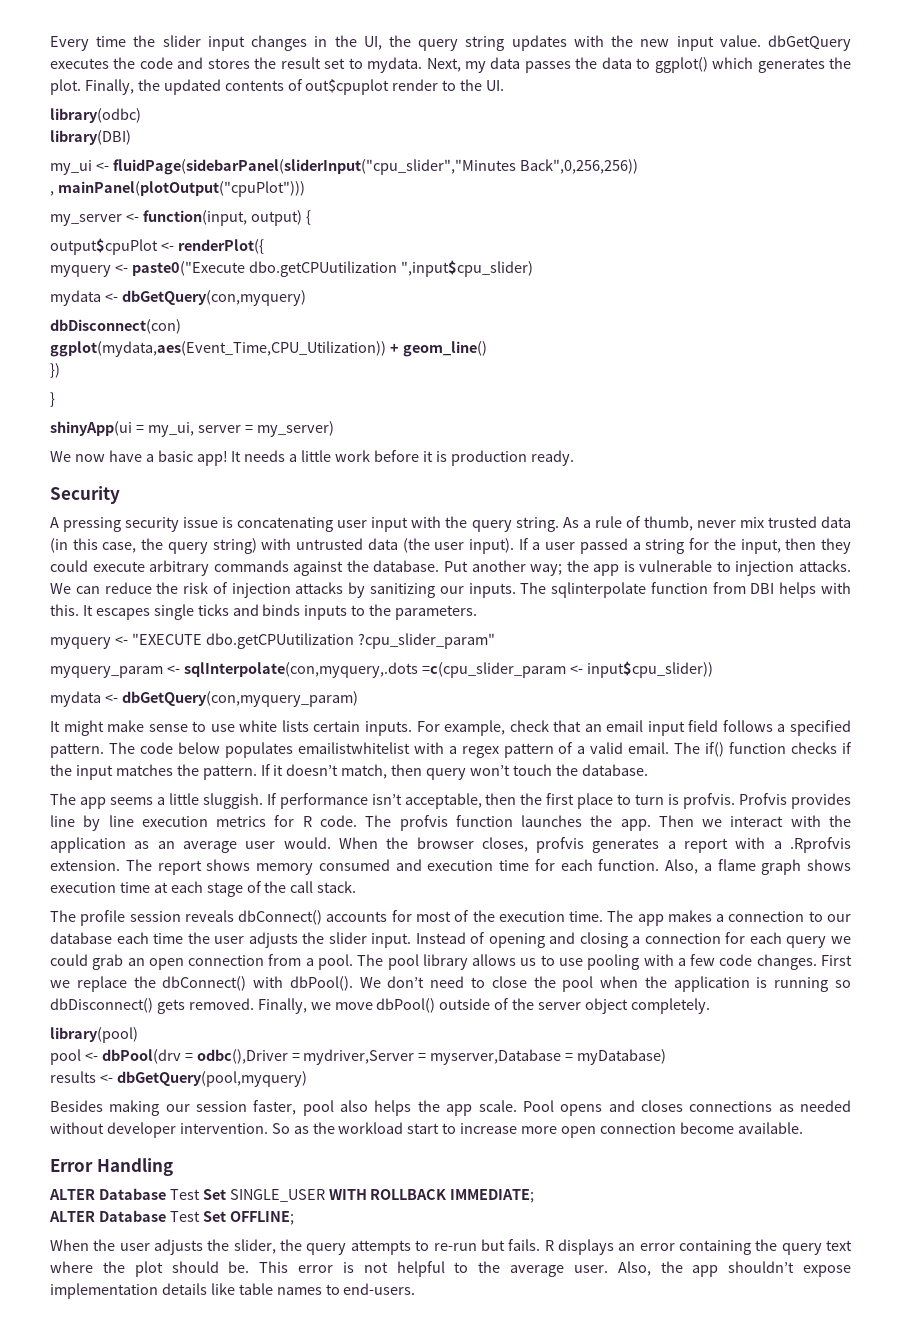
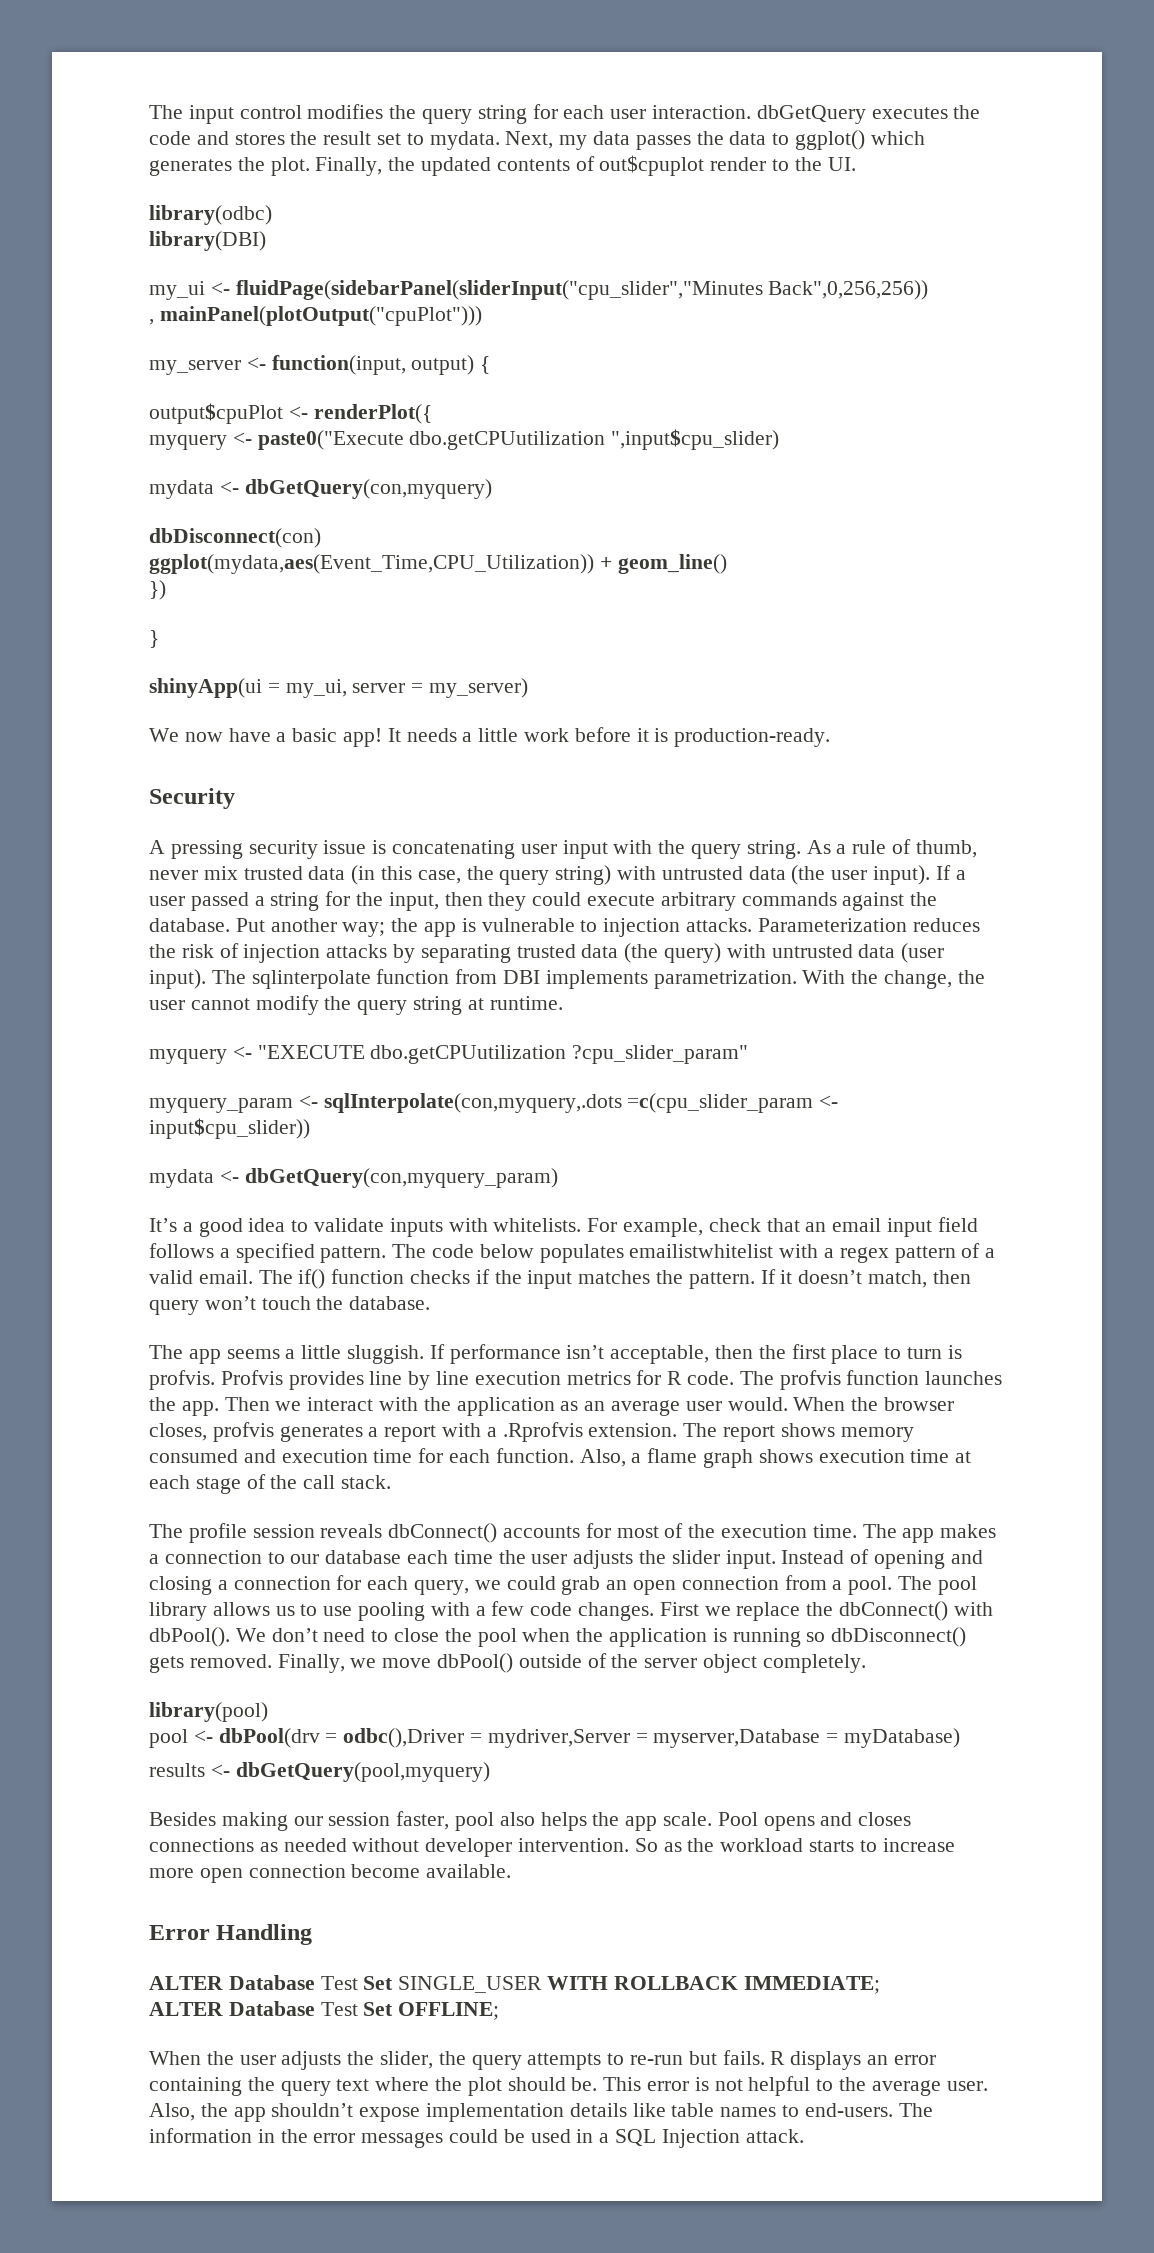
[50,35,761,51] Every time the slider input changes in the UI, the query string updates with the new input value. -> [149,104,752,124] The input control modifies the query string for each user interaction.
[450,450,574,466] production ready. -> [674,728,831,747] production-ready.
[50,582,152,594] We can reduce -> [757,918,980,932] Parameterization reduces
[369,583,516,598] sanitizing our inputs. -> [420,943,945,963] [149,969,206,989] separating trusted data (the query) with untrusted data (user input).
[779,582,852,598] [50,604,478,620] helps with this. It escapes single ticks and binds inputs to the parameters. -> [545,970,985,989] [149,995,563,1015] implements parametrization. With the change, the user cannot modify the query string at runtime.
[50,720,412,736] It might make sense to use white lists certain inputs. -> [149,1218,582,1237] It’s a good idea to validate inputs with whitelists.
[786,936,827,948] query -> [414,1580,470,1595] query,
[407,1123,440,1134] start -> [809,1840,855,1852] starts
(416, 1289) none -> [898,2103,933,2117] [149,2128,804,2148] The information in the error messages could be used in a SQL Injection attack.

